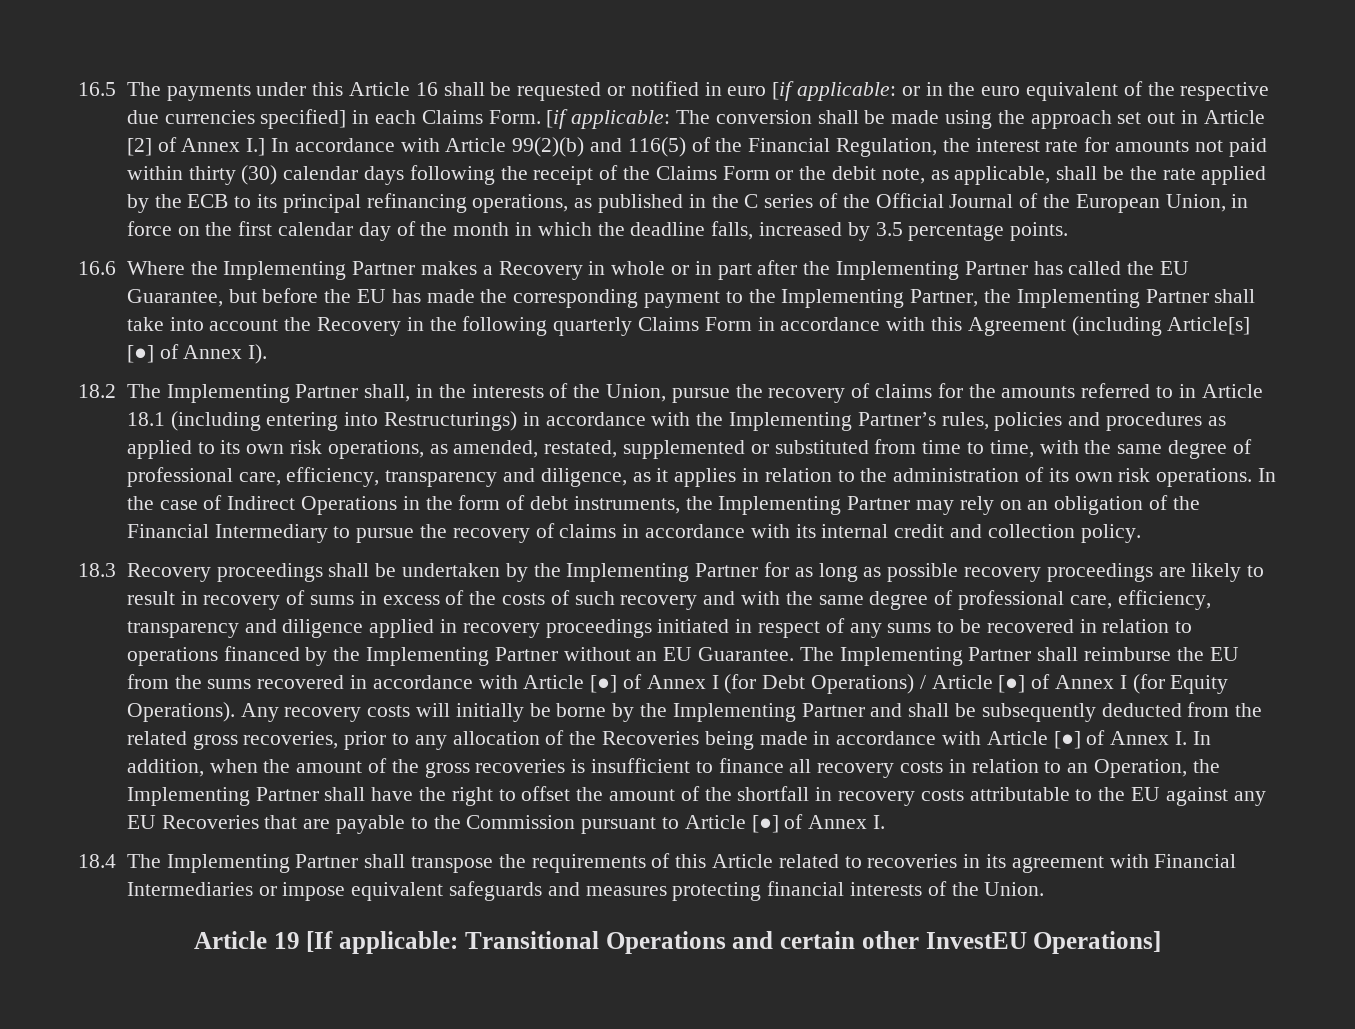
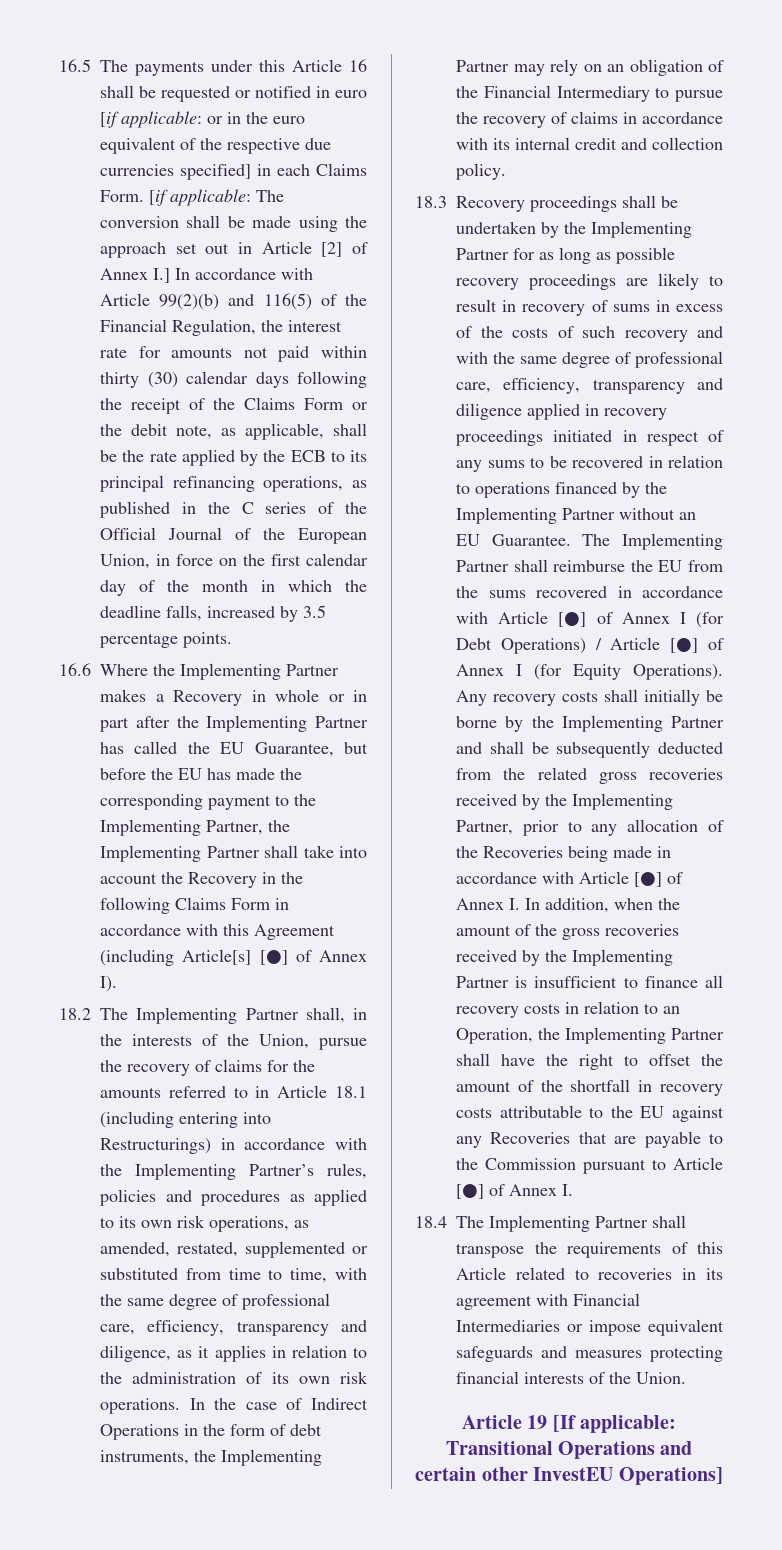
[553,317,633,336] quarterly -> (170, 905) none
[415,703,450,717] will -> [604,689,638,702] shall
[243,731,339,749] recoveries, -> [649,768,723,780] [456,793,673,810] [456,820,513,835] recoveries received by the Implementing Partner,
(566, 766) none -> [456,949,673,966] [456,976,509,988] received by the Implementing Partner
[126,815,156,829] EU -> (482, 1142) none

